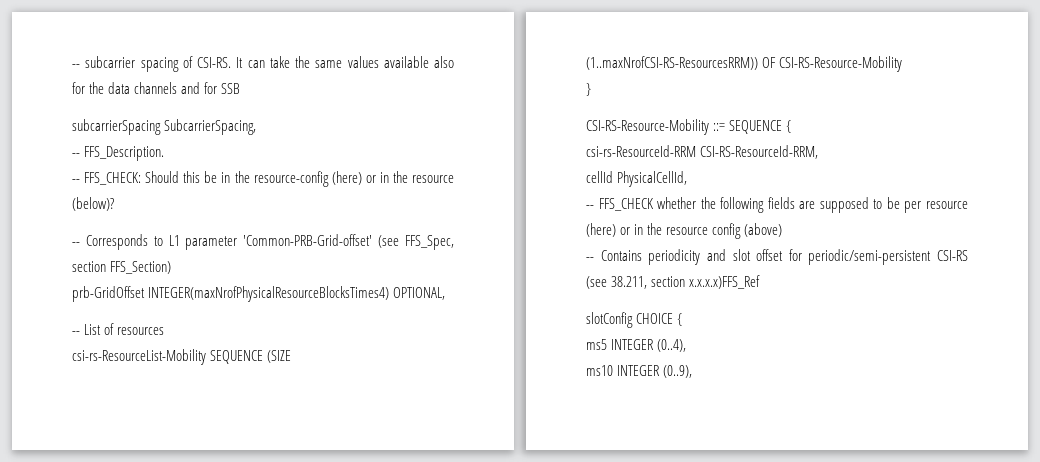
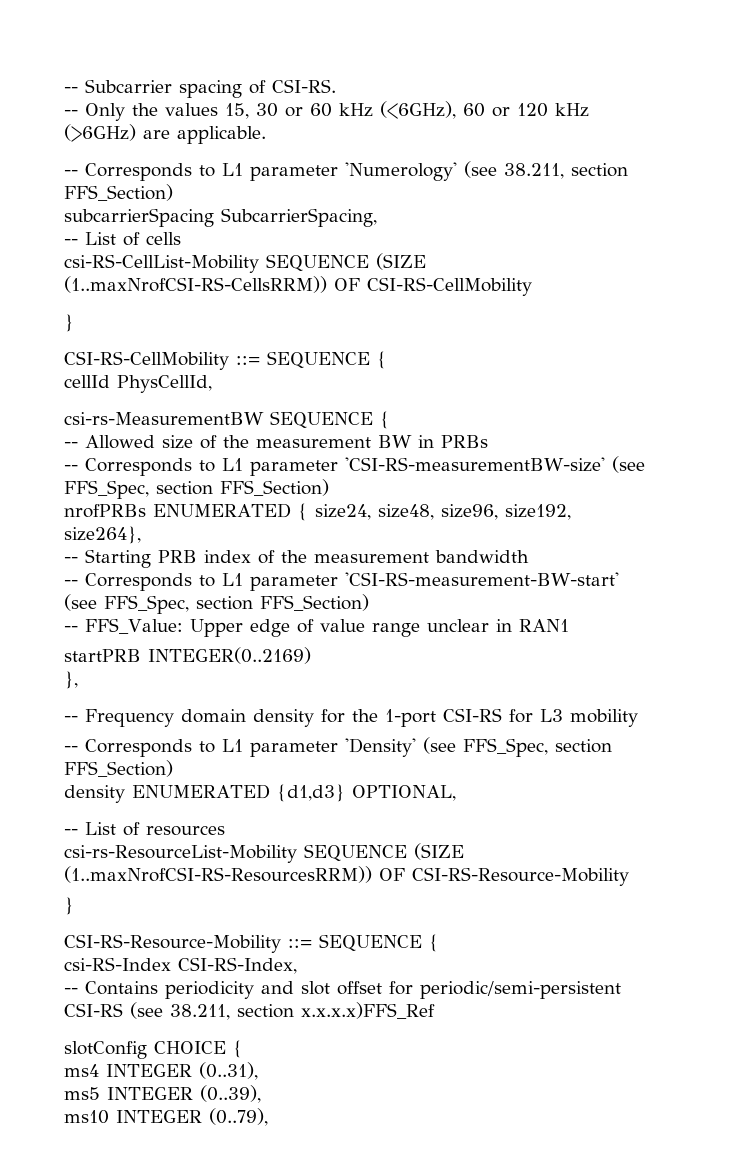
[72,56,136,68] -- subcarrier -> [64,79,172,93] -- Subcarrier
[236,56,454,68] [72,82,241,94] [72,119,257,135] [72,146,165,161] [72,171,454,187] [72,197,114,211] [72,234,454,250] [72,261,172,274] [72,286,390,302] It can take the same values available also for the data channels and for SSB // subcarrierSpacing SubcarrierSpacing, // -- FFS_Description. // -- FFS_CHECK: Should this be in the resource-config (here) or in the resource (below)? // -- Corresponds to L1 parameter 'Common-PRB-Grid-offset' (see FFS_Spec, section FFS_Section) // prb-GridOffset INTEGER(maxNrofPhysicalResourceBlocksTimes4) -> [64,101,589,121] [64,124,266,144] [64,161,628,181] [64,184,173,201] [64,208,377,227] [64,232,181,246] [64,253,426,273] [64,276,532,296] [64,314,74,332] [64,351,387,370] [64,375,212,393] [64,411,390,429] [64,435,488,449] [64,456,645,476] [64,479,329,499] [64,503,571,521] [64,526,141,544] [64,549,529,568] [64,572,619,591] [64,594,369,614] [64,618,569,637] [64,647,311,664] [64,671,78,689] [64,708,638,727] [64,737,612,757] [64,760,173,777] [64,784,345,803] // -- Only the values 15, 30 or 60 kHz (<6GHz), 60 or 120 kHz (>6GHz) are applicable. // -- Corresponds to L1 parameter 'Numerology' (see 38.211, section FFS_Section) // subcarrierSpacing SubcarrierSpacing, // -- List of cells // csi-RS-CellList-Mobility SEQUENCE (SIZE (1..maxNrofCSI-RS-CellsRRM)) OF CSI-RS-CellMobility // } // CSI-RS-CellMobility ::= SEQUENCE { // cellId PhysCellId, // csi-rs-MeasurementBW SEQUENCE { // -- Allowed size of the measurement BW in PRBs // -- Corresponds to L1 parameter 'CSI-RS-measurementBW-size' (see FFS_Spec, section FFS_Section) // nrofPRBs ENUMERATED { size24, size48, size96, size192, size264}, // -- Starting PRB index of the measurement bandwidth // -- Corresponds to L1 parameter 'CSI-RS-measurement-BW-start' (see FFS_Spec, section FFS_Section) // -- FFS_Value: Upper edge of value range unclear in RAN1 // startPRB INTEGER(0..2169) // }, // -- Frequency domain density for the 1-port CSI-RS for L3 mobility // -- Corresponds to L1 parameter 'Density' (see FFS_Spec, section FFS_Section) // density ENUMERATED {d1,d3}
[586,145,819,159] [586,171,688,187] [586,197,968,213] [586,223,783,239] csi-rs-ResourceId-RRM CSI-RS-ResourceId-RRM, // cellId PhysicalCellId, // -- FFS_CHECK whether the following fields are supposed to be per resource (here) or in the resource config (above) -> [64,957,297,974] csi-RS-Index CSI-RS-Index,
(683, 319) none -> [64,1062,258,1080] // ms4 INTEGER (0..31),
[657,339,687,352] (0..4), -> [200,1085,261,1103] (0..39),
[663,365,693,378] (0..9), -> [209,1108,268,1126] (0..79),

